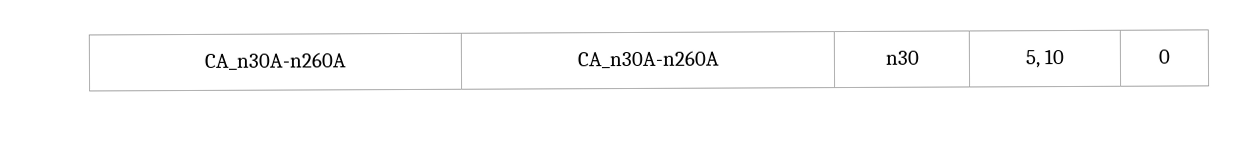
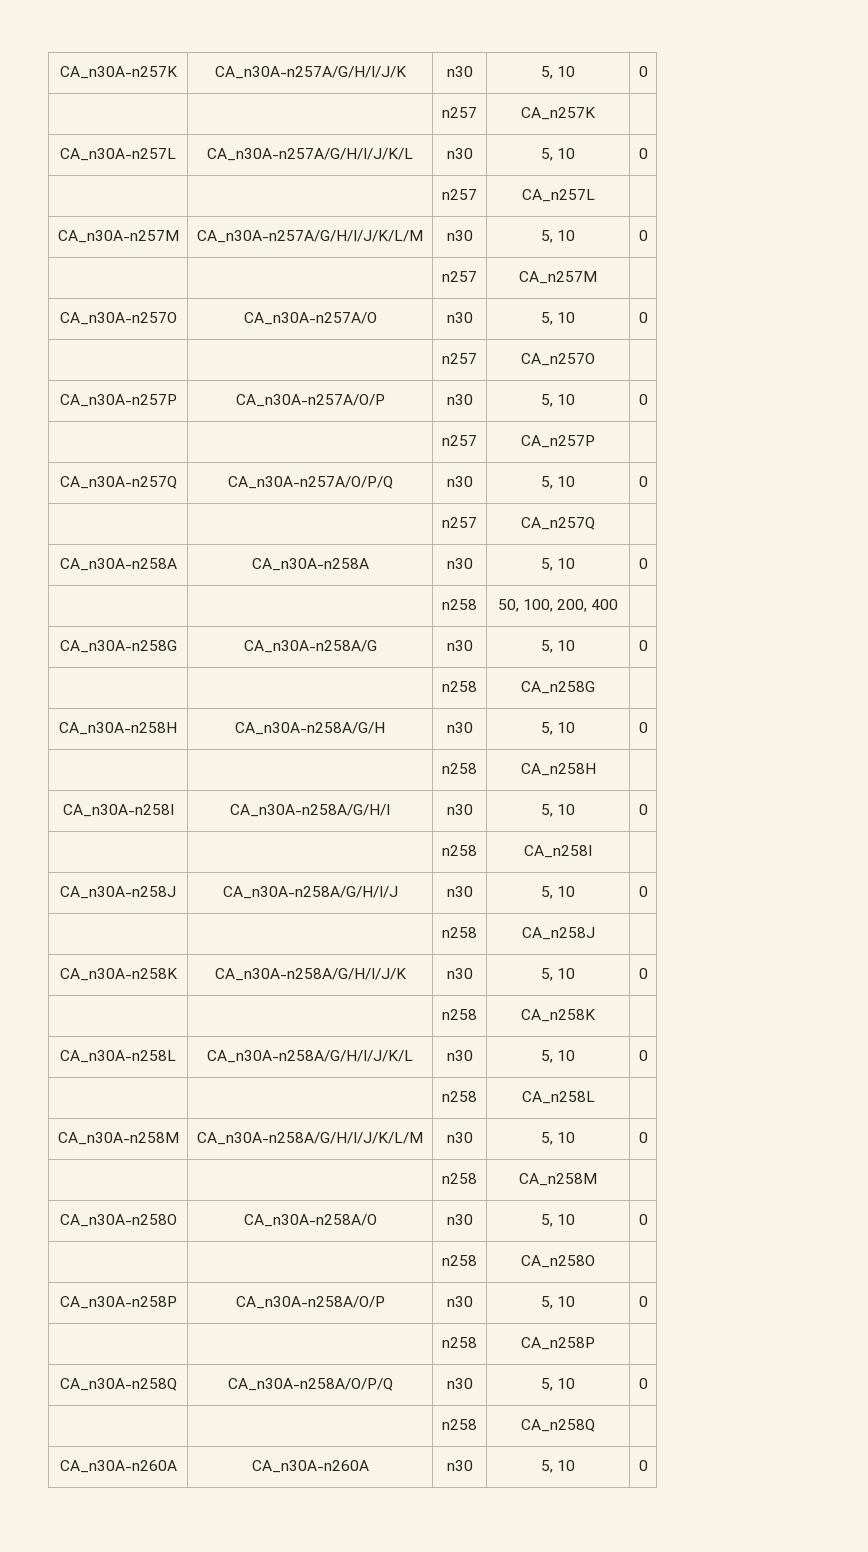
(204, 61) none -> [59,66,178,79] [214,66,407,79] [446,66,473,77] [540,66,576,79] [638,66,648,77] [442,107,477,118] [521,107,596,120] [60,148,176,161] [207,148,413,161] [446,148,473,159] [540,148,576,161] [638,148,648,159] [442,189,477,200] [521,189,595,202] [57,230,179,243] [197,230,423,243] [446,230,473,241] [540,230,576,243] [638,230,648,241] [442,271,477,282] [519,271,597,284] [59,312,177,325] [243,312,377,325] [446,312,473,323] [540,312,576,325] [638,312,648,323] [442,353,477,364] [521,353,595,366] [59,394,177,407] [235,394,385,407] [446,394,473,405] [540,394,576,407] [638,394,648,405] [442,435,477,446] [521,435,595,448] [59,476,177,489] [227,476,393,489] [446,476,473,487] [540,476,576,489] [638,476,648,487] [442,517,477,528] [521,517,595,530] [59,558,177,571] [251,558,369,571] [446,558,473,569] [540,558,576,571] [638,558,648,569] [442,599,477,610] [497,599,619,612] [59,640,177,653] [243,640,377,653] [446,640,473,651] [540,640,576,653] [638,640,648,651] [442,681,477,692] [521,681,595,694] [59,722,177,735] [235,722,385,735] [446,722,473,733] [540,722,576,735] [638,722,648,733] [442,763,477,774] [520,763,596,776] [62,804,174,817] [230,804,390,817] [446,804,473,815] [540,804,576,817] [638,804,648,815] [442,845,477,856] [524,845,592,858] [60,886,176,899] [222,886,398,899] [446,886,473,897] [540,886,576,899] [638,886,648,897] [442,927,477,938] [521,927,595,940] [59,968,178,981] [214,968,407,981] [446,968,473,979] [540,968,576,981] [638,968,648,979] [442,1009,477,1020] [521,1009,596,1022] [60,1050,176,1063] [207,1050,413,1063] [446,1050,473,1061] [540,1050,576,1063] [638,1050,648,1061] [442,1091,477,1102] [521,1091,595,1104] [57,1132,179,1145] [197,1132,423,1145] [446,1132,473,1143] [540,1132,576,1145] [638,1132,648,1143] [442,1173,477,1184] [519,1173,597,1186] [59,1214,177,1227] [243,1214,377,1227] [446,1214,473,1225] [540,1214,576,1227] [638,1214,648,1225] [442,1255,477,1266] [521,1255,595,1268] [59,1296,177,1309] [235,1296,385,1309] [446,1296,473,1307] [540,1296,576,1309] [638,1296,648,1307] [442,1337,477,1348] [521,1337,595,1350] [59,1378,177,1391] [227,1378,393,1391] [446,1378,473,1389] [540,1378,576,1391] [638,1378,648,1389] [442,1419,477,1430] [521,1419,595,1432] CA_n30A-n257K | CA_n30A-n257A/G/H/I/J/K | n30 | 5, 10 | 0 // | | n257 | CA_n257K | // CA_n30A-n257L | CA_n30A-n257A/G/H/I/J/K/L | n30 | 5, 10 | 0 // | | n257 | CA_n257L | // CA_n30A-n257M | CA_n30A-n257A/G/H/I/J/K/L/M | n30 | 5, 10 | 0 // | | n257 | CA_n257M | // CA_n30A-n257O | CA_n30A-n257A/O | n30 | 5, 10 | 0 // | | n257 | CA_n257O | // CA_n30A-n257P | CA_n30A-n257A/O/P | n30 | 5, 10 | 0 // | | n257 | CA_n257P | // CA_n30A-n257Q | CA_n30A-n257A/O/P/Q | n30 | 5, 10 | 0 // | | n257 | CA_n257Q | // CA_n30A-n258A | CA_n30A-n258A | n30 | 5, 10 | 0 // | | n258 | 50, 100, 200, 400 | // CA_n30A-n258G | CA_n30A-n258A/G | n30 | 5, 10 | 0 // | | n258 | CA_n258G | // CA_n30A-n258H | CA_n30A-n258A/G/H | n30 | 5, 10 | 0 // | | n258 | CA_n258H | // CA_n30A-n258I | CA_n30A-n258A/G/H/I | n30 | 5, 10 | 0 // | | n258 | CA_n258I | // CA_n30A-n258J | CA_n30A-n258A/G/H/I/J | n30 | 5, 10 | 0 // | | n258 | CA_n258J | // CA_n30A-n258K | CA_n30A-n258A/G/H/I/J/K | n30 | 5, 10 | 0 // | | n258 | CA_n258K | // CA_n30A-n258L | CA_n30A-n258A/G/H/I/J/K/L | n30 | 5, 10 | 0 // | | n258 | CA_n258L | // CA_n30A-n258M | CA_n30A-n258A/G/H/I/J/K/L/M | n30 | 5, 10 | 0 // | | n258 | CA_n258M | // CA_n30A-n258O | CA_n30A-n258A/O | n30 | 5, 10 | 0 // | | n258 | CA_n258O | // CA_n30A-n258P | CA_n30A-n258A/O/P | n30 | 5, 10 | 0 // | | n258 | CA_n258P | // CA_n30A-n258Q | CA_n30A-n258A/O/P/Q | n30 | 5, 10 | 0 // | | n258 | CA_n258Q | //

